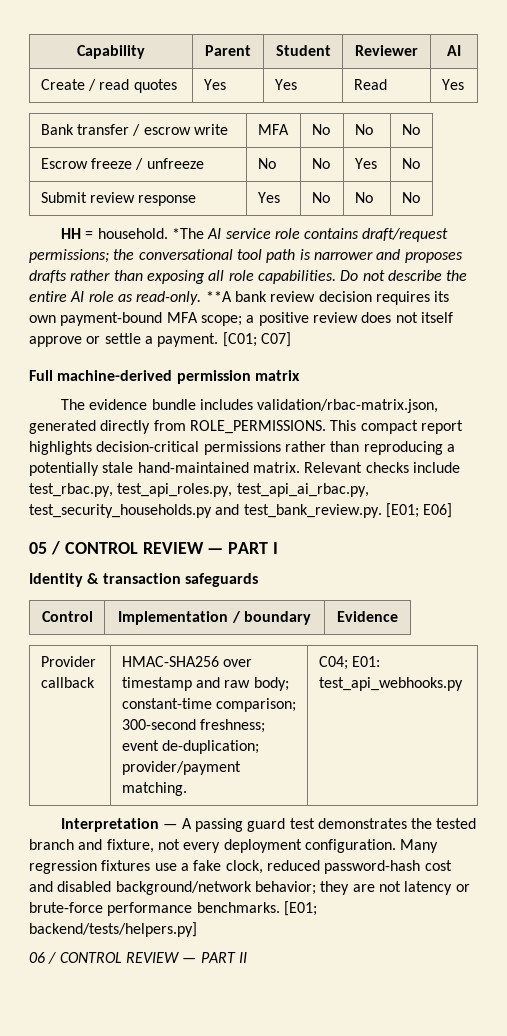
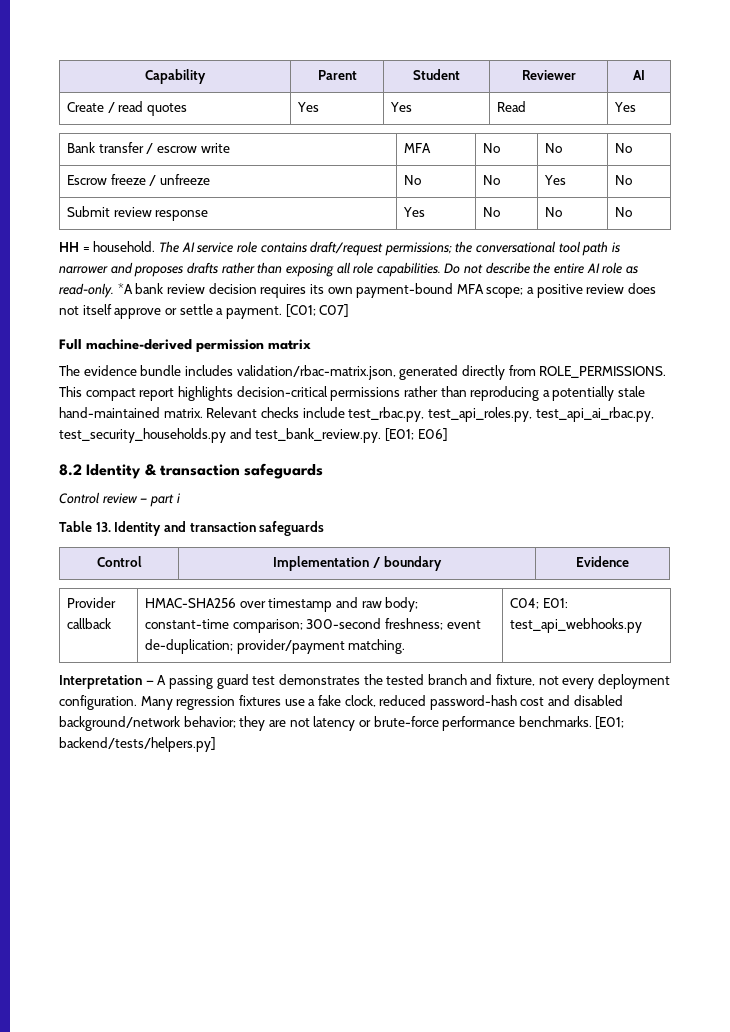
[171,228,204,239] *The -> [158,241,179,253] The
[205,291,232,302] **A -> [117,283,133,294] *A
[29,541,279,555] [29,573,100,587] 05 / CONTROL REVIEW — PART I // Identity & -> [59,463,324,479] [59,492,181,507] [59,521,186,536] 8.2 Identity & transaction safeguards // Control review — part i // Table 13. Identity and
[29,952,247,964] // 06 / CONTROL REVIEW — PART II -> (216, 744) none

